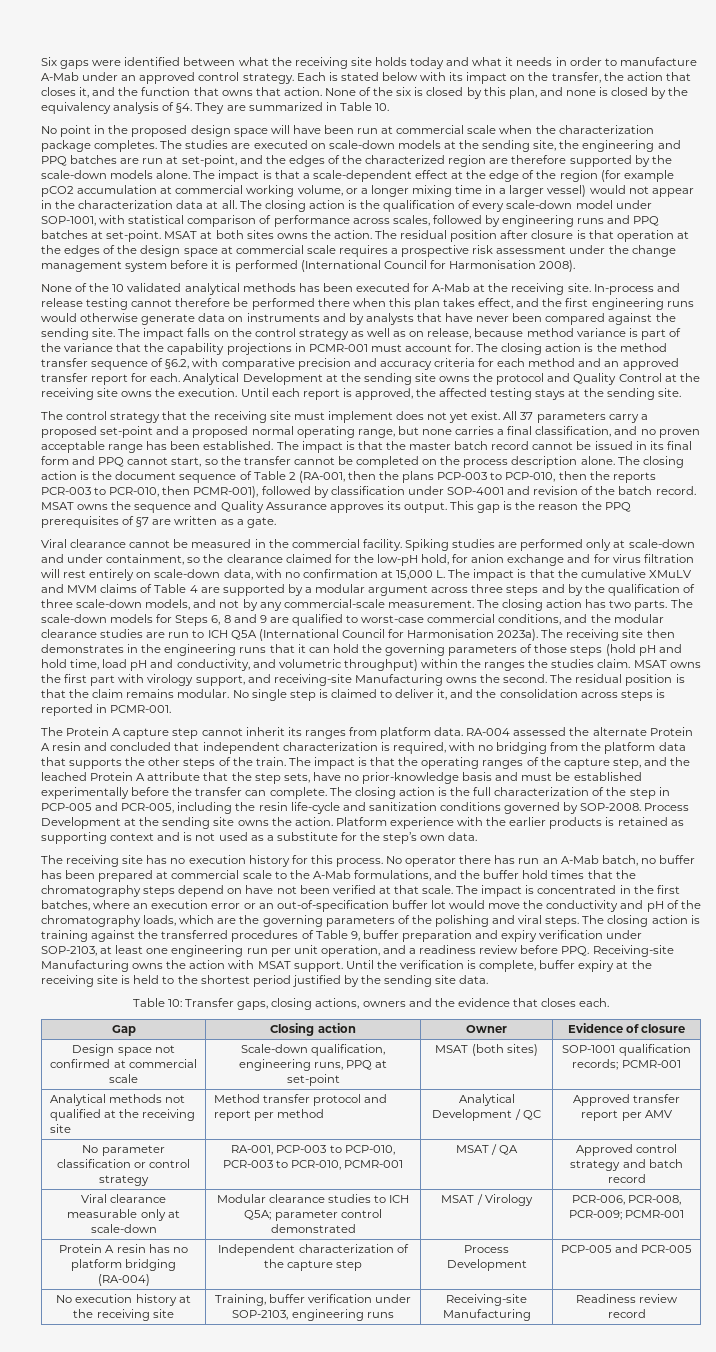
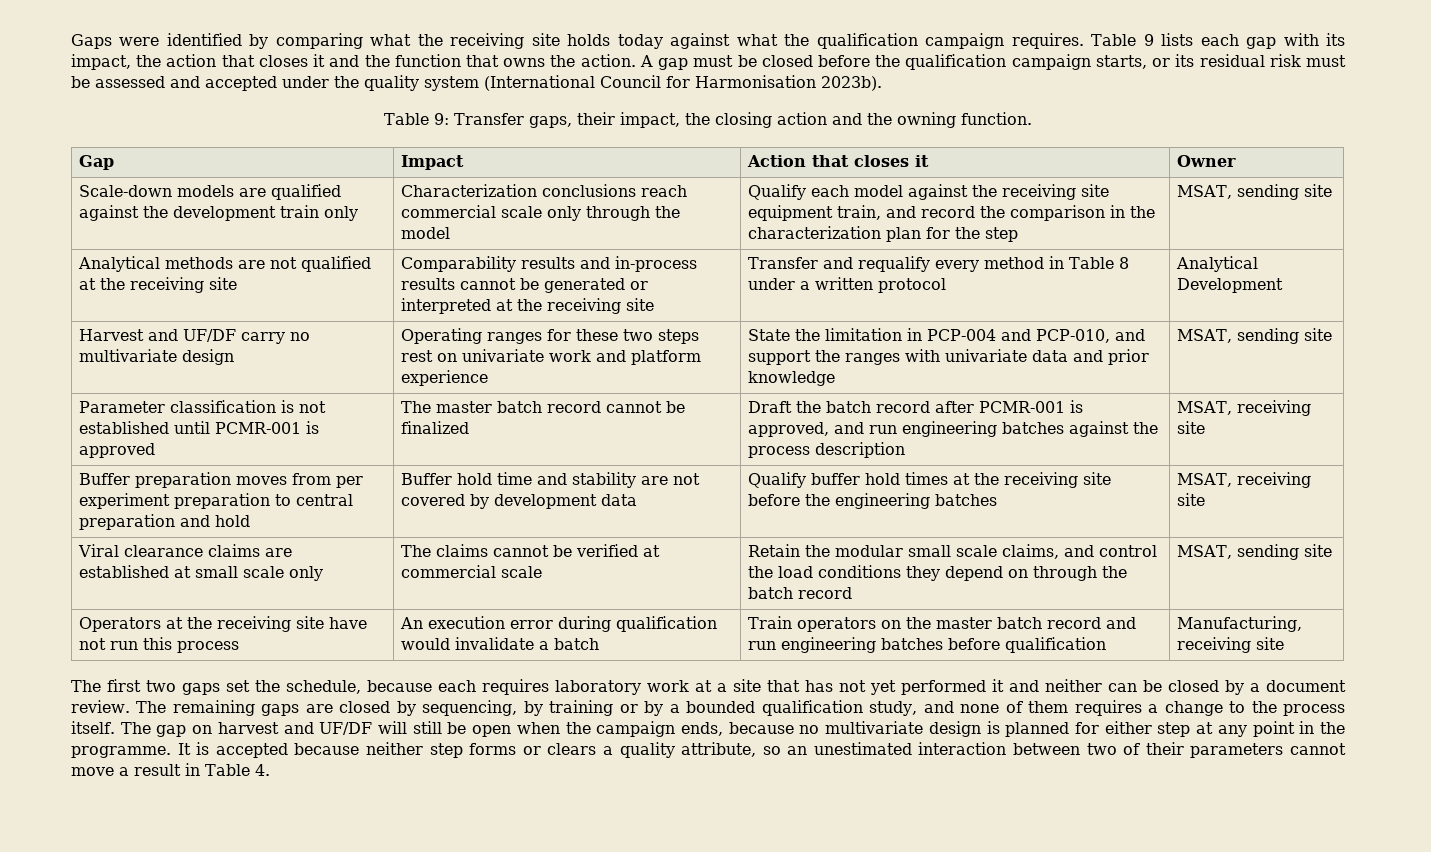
[41,57,236,69] Six gaps were identified between -> [71,33,363,49] Gaps were identified by comparing
[446,57,697,66] [41,72,601,84] and what it needs in order to manufacture A-Mab under an approved control strategy. Each is stated below with its impact on the transfer, -> [670,33,1345,49] [71,54,131,70] against what the qualification campaign requires. Table 9 lists each gap with its impact,
[79,87,90,98] it, -> [313,54,326,67] it
[255,87,689,99] [41,102,389,114] [41,125,654,137] [41,140,681,152] [41,155,672,167] [41,170,674,182] [41,185,694,197] [41,200,652,212] [41,215,660,227] [41,230,689,242] [41,245,676,257] [41,260,576,272] [41,283,680,295] [41,298,694,310] [41,313,676,325] [41,328,681,340] [41,343,667,355] [41,358,679,370] [41,373,700,385] [41,388,681,400] [41,411,648,423] [41,426,700,438] [41,441,692,453] [41,456,684,468] [41,471,656,483] [41,486,696,498] [41,501,631,513] [41,516,276,528] [41,539,695,551] [41,554,694,566] [41,569,691,581] [41,584,695,596] [41,599,693,611] [41,614,664,626] [41,629,675,641] [41,644,682,656] [41,659,701,671] [41,674,685,686] [41,689,665,701] [41,704,172,716] [41,727,693,739] [41,742,686,754] [41,757,691,769] [41,772,642,784] [41,787,670,799] [41,802,690,814] [41,817,684,829] [41,832,478,844] [41,855,695,867] [41,870,636,882] [41,885,680,897] [41,900,701,912] [41,915,700,927] [41,930,643,942] [41,945,674,957] [41,960,652,972] [41,975,489,987] [132,998,610,1010] [111,1025,136,1036] [270,1023,356,1036] [466,1025,507,1033] [567,1023,686,1033] [72,1044,175,1056] [50,1059,197,1068] [109,1074,138,1083] [240,1044,386,1056] [238,1059,388,1071] [286,1074,340,1086] [435,1044,538,1056] [562,1044,691,1056] [572,1059,681,1070] that action. None of the six is closed by this plan, and none is closed by the equivalency analysis of §4. They are summarized in Table 10. // No point in the proposed design space will have been run at commercial scale when the characterization package completes. The studies are executed on scale-down models at the sending site, the engineering and PPQ batches are run at set-point, and the edges of the characterized region are therefore supported by the scale-down models alone. The impact is that a scale-dependent effect at the edge of the region (for example pCO2 accumulation at commercial working volume, or a longer mixing time in a larger vessel) would not appear in the characterization data at all. The closing action is the qualification of every scale-down model under SOP-1001, with statistical comparison of performance across scales, followed by engineering runs and PPQ batches at set-point. MSAT at both sites owns the action. The residual position after closure is that operation at the edges of the design space at commercial scale requires a prospective risk assessment under the change management system before it is performed (International Council for Harmonisation 2008). // None of the 10 validated analytical methods has been executed for A-Mab at the receiving site. In-process and release testing cannot therefore be performed there when this plan takes effect, and the first engineering runs would otherwise generate data on instruments and by analysts that have never been compared against the sending site. The impact falls on the control strategy as well as on release, because method variance is part of the variance that the capability projections in PCMR-001 must account for. The closing action is the method transfer sequence of §6.2, with comparative precision and accuracy criteria for each method and an approved transfer report for each. Analytical Development at the sending site owns the protocol and Quality Control at the receiving site owns the execution. Until each report is approved, the affected testing stays at the sending site. // The control strategy that the receiving site must implement does not yet exist. All 37 parameters carry a proposed set-point and a proposed normal operating range, but none carries a final classification, and no proven acceptable range has been established. The impact is that the master batch record cannot be issued in its final form and PPQ cannot start, so the transfer cannot be completed on the process description alone. The closing action is the document sequence of Table 2 (RA-001, then the plans PCP-003 to PCP-010, then the reports PCR-003 to PCR-010, then PCMR-001), followed by classification under SOP-4001 and revision of the batch record. MSAT owns the sequence and Quality Assurance approves its output. This gap is the reason the PPQ prerequisites of §7 are written as a gate. // Viral clearance cannot be measured in the commercial facility. Spiking studies are performed only at scale-down and under containment, so the clearance claimed for the low-pH hold, for anion exchange and for virus filtration will rest entirely on scale-down data, with no confirmation at 15,000 L. The impact is that the cumulative XMuLV and MVM claims of Table 4 are supported by a modular argument across three steps and by the qualification of three scale-down models, and not by any commercial-scale measurement. The closing action has two parts. The scale-down models for Steps 6, 8 and 9 are qualified to worst-case commercial conditions, and the modular clearance studies are run to ICH Q5A (International Council for Harmonisation 2023a). The receiving site then demonstrates in the engineering runs that it can hold the governing parameters of those steps (hold pH and hold time, load pH and conductivity, and volumetric throughput) within the ranges the studies claim. MSAT owns the first part with virology support, and receiving-site Manufacturing owns the second. The residual position is that the claim remains modular. No single step is claimed to deliver it, and the consolidation across steps is reported in PCMR-001. // The Protein A capture step cannot inherit its ranges from platform data. RA-004 assessed the alternate Protein A resin and concluded that independent characterization is required, with no bridging from the platform data that supports the other steps of the train. The impact is that the operating ranges of the capture step, and the leached Protein A attribute that the step sets, have no prior-knowledge basis and must be established experimentally before the transfer can complete. The closing action is the full characterization of the step in PCP-005 and PCR-005, including the resin life-cycle and sanitization conditions governed by SOP-2008. Process Development at the sending site owns the action. Platform experience with the earlier products is retained as supporting context and is not used as a substitute for the step’s own data. // The receiving site has no execution history for this process. No operator there has run an A-Mab batch, no buffer has been prepared at commercial scale to the A-Mab formulations, and the buffer hold times that the chromatography steps depend on have not been verified at that scale. The impact is concentrated in the first batches, where an execution error or an out-of-specification buffer lot would move the conductivity and pH of the chromatography loads, which are the governing parameters of the polishing and viral steps. The closing action is training against the transferred procedures of Table 9, buffer preparation and expiry verification under SOP-2103, at least one engineering run per unit operation, and a readiness review before PPQ. Receiving-site Manufacturing owns the action with MSAT support. Until the verification is complete, buffer expiry at the receiving site is held to the shortest period justified by the sending site data. // Table 10: Transfer gaps, closing actions, owners and the evidence that closes each. // Gap | Closing action | Owner | Evidence of closure // Design space not confirmed at commercial scale | Scale-down qualification, engineering runs, PPQ at set-point | MSAT (both sites) | SOP-1001 qualification records; PCMR-001 -> [550,54,1346,70] [71,75,882,91] [384,112,1032,128] [79,155,115,170] [401,155,465,170] [747,155,930,167] [1177,155,1237,167] [79,184,342,200] [79,205,359,221] [401,184,688,197] [401,205,681,221] [401,227,451,239] [748,184,1110,200] [748,205,1156,221] [748,226,1019,242] [1177,184,1333,200] the action. A gap must be closed before the qualification campaign starts, or its residual risk must be assessed and accepted under the quality system (International Council for Harmonisation 2023b). // Table 9: Transfer gaps, their impact, the closing action and the owning function. // Gap | Impact | Action that closes it | Owner // Scale-down models are qualified against the development train only | Characterization conclusions reach commercial scale only through the model | Qualify each model against the receiving site equipment train, and record the comparison in the characterization plan for the step | MSAT, sending site
(162, 1098) none -> [238,260,266,269] are
[213,1094,388,1106] [213,1109,324,1121] [458,1094,515,1106] [432,1109,541,1121] [572,1094,681,1106] [581,1110,672,1121] [82,1145,165,1156] [56,1159,191,1168] [99,1175,149,1186] [231,1145,395,1155] [222,1160,404,1170] [455,1144,519,1155] [575,1144,678,1156] [570,1159,683,1171] [607,1174,646,1183] [80,1194,167,1203] [67,1209,180,1221] [90,1224,157,1233] [216,1194,410,1203] [244,1209,382,1221] [270,1224,356,1233] [441,1194,533,1206] [571,1195,682,1205] [568,1210,685,1220] [59,1244,188,1253] [70,1259,177,1271] [97,1274,150,1286] [218,1244,409,1256] [263,1259,363,1271] [464,1245,509,1253] [446,1259,527,1271] [560,1244,693,1253] [56,1294,191,1306] [73,1309,174,1321] [214,1294,412,1306] [232,1309,394,1321] [446,1294,527,1306] [442,1309,531,1321] [575,1294,679,1303] [607,1309,646,1318] Method transfer protocol and report per method | Analytical Development / QC | Approved transfer report per AMV // No parameter classification or control strategy | RA-001, PCP-003 to PCP-010, PCR-003 to PCR-010, PCMR-001 | MSAT / QA | Approved control strategy and batch record // Viral clearance measurable only at scale-down | Modular clearance studies to ICH Q5A; parameter control demonstrated | MSAT / Virology | PCR-006, PCR-008, PCR-009; PCMR-001 // Protein A resin has no platform bridging (RA-004) | Independent characterization of the capture step | Process Development | PCP-005 and PCR-005 // No execution history at the receiving site | Training, buffer verification under SOP-2103, engineering runs | Receiving-site Manufacturing | Readiness review record -> [401,256,698,272] [401,278,649,293] [401,298,655,314] [748,256,1130,272] [748,277,947,293] [1176,256,1259,272] [1177,278,1284,293] [79,329,311,344] [79,349,235,365] [401,328,700,344] [401,349,702,365] [401,370,489,386] [748,328,1146,343] [748,349,1150,365] [748,371,836,386] [1177,328,1333,344] [79,400,327,413] [79,421,320,434] [79,443,156,458] [401,401,686,413] [401,421,470,434] [748,400,1084,413] [748,421,1159,437] [748,442,906,458] [1177,400,1312,416] [1177,421,1206,434] [79,472,364,488] [79,493,354,509] [79,514,251,530] [401,472,701,488] [401,494,638,509] [748,472,1112,488] [748,493,998,509] [1177,472,1312,488] [1177,493,1206,506] [78,544,293,557] [79,565,324,581] [401,544,661,557] [401,565,543,578] [748,544,1158,559] [748,565,1128,581] [748,587,853,599] [1177,544,1333,560] [79,616,368,632] [79,637,240,653] [400,616,718,632] [401,637,600,650] [748,616,1137,632] [748,637,1107,653] [1177,616,1303,632] [1177,637,1285,653] [71,679,1346,695] [71,700,1346,716] [71,721,1345,737] [71,742,1346,758] [71,763,270,776] Comparability results and in-process results cannot be generated or interpreted at the receiving site | Transfer and requalify every method in Table 8 under a written protocol | Analytical Development // Harvest and UF/DF carry no multivariate design | Operating ranges for these two steps rest on univariate work and platform experience | State the limitation in PCP-004 and PCP-010, and support the ranges with univariate data and prior knowledge | MSAT, sending site // Parameter classification is not established until PCMR-001 is approved | The master batch record cannot be finalized | Draft the batch record after PCMR-001 is approved, and run engineering batches against the process description | MSAT, receiving site // Buffer preparation moves from per experiment preparation to central preparation and hold | Buffer hold time and stability are not covered by development data | Qualify buffer hold times at the receiving site before the engineering batches | MSAT, receiving site // Viral clearance claims are established at small scale only | The claims cannot be verified at commercial scale | Retain the modular small scale claims, and control the load conditions they depend on through the batch record | MSAT, sending site // Operators at the receiving site have not run this process | An execution error during qualification would invalidate a batch | Train operators on the master batch record and run engineering batches before qualification | Manufacturing, receiving site // The first two gaps set the schedule, because each requires laboratory work at a site that has not yet performed it and neither can be closed by a document review. The remaining gaps are closed by sequencing, by training or by a bounded qualification study, and none of them requires a change to the process itself. The gap on harvest and UF/DF will still be open when the campaign ends, because no multivariate design is planned for either step at any point in the programme. It is accepted because neither step forms or clears a quality attribute, so an unestimated interaction between two of their parameters cannot move a result in Table 4.

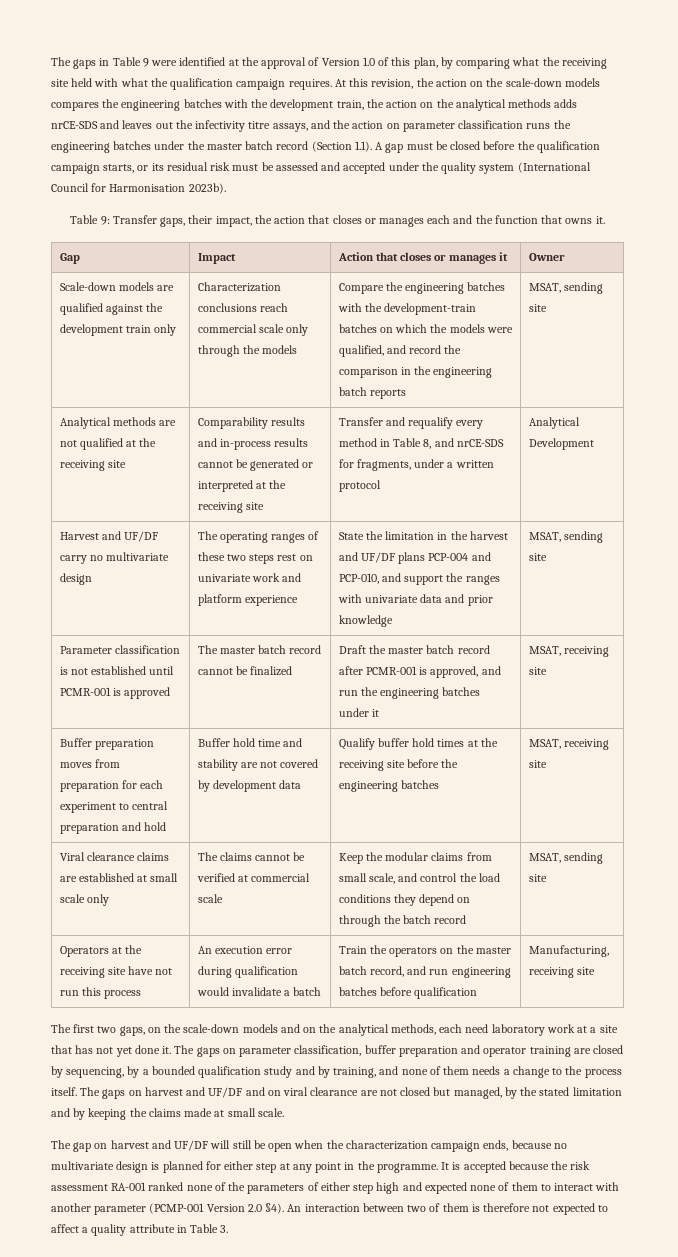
[71,33,242,49] Gaps were identified -> [51,57,438,69] The gaps in Table 9 were identified at the approval of Version 1.0 of this plan,
[567,33,731,49] holds today against -> [71,78,119,87] held with
[1091,33,1345,49] [71,54,636,70] Table 9 lists each gap with its impact, the action that closes it and the function that owns the action. -> [334,78,600,89] [51,99,578,111] [51,120,571,132] [51,141,372,153] At this revision, the action on the scale-down models compares the engineering batches with the development train, the action on the analytical methods adds nrCE-SDS and leaves out the infectivity titre assays, and the action on parameter classification runs the engineering batches under the master batch record (Section 1.1).
[714,112,1032,128] closing action and the owning function. -> [274,215,605,227] action that closes or manages each and the function that owns it.
(910, 161) none -> [434,254,496,264] or manages
[401,227,451,239] [748,184,1110,200] [748,205,882,221] model | Qualify each model against the receiving site equipment train, -> [262,345,298,354] [338,282,506,294] [337,303,477,315] [338,324,513,333] [338,345,384,357] models | Compare the engineering batches with the development-train batches on which the models were qualified,
[748,226,1019,242] characterization plan for the step -> [433,367,493,378] [338,387,406,399] engineering batch reports
[1119,257,1130,269] 8 -> [423,438,504,449] [338,459,411,471] 8, and nrCE-SDS for fragments,
[401,328,572,344] Operating ranges for -> [197,531,320,543] The operating ranges of
(923, 334) none -> [450,531,508,540] [338,552,426,564] the harvest and UF/DF plans
(822, 407) none -> [388,647,424,654] master
[902,421,1159,437] [748,442,906,458] engineering batches against the process description -> [360,687,481,699] [338,708,379,717] the engineering batches under it
[336,476,364,488] [79,493,271,509] per experiment preparation -> [59,780,164,792] [59,802,116,813] preparation for each experiment
[748,544,801,557] Retain -> [338,853,363,864] Keep
[908,544,1060,559] small scale claims, -> [431,852,492,861] [338,873,395,884] claims from small scale,
(793, 622) none -> [369,945,387,954] the
[1047,617,1102,629] record -> [369,966,404,977] record,
[182,679,549,695] gaps set the schedule, because each requires -> [119,1024,489,1036] gaps, on the scale-down models and on the analytical methods, each need
[901,679,1346,695] [71,700,300,716] performed it and neither can be closed by a document review. The remaining gaps -> [134,1045,571,1057] done it. The gaps on parameter classification, buffer preparation and operator training
[549,700,918,716] training or by a bounded qualification study, -> [142,1066,377,1078] a bounded qualification study and by training,
[1074,700,1142,716] requires -> [472,1066,501,1075] needs
(151, 728) none -> [102,1087,622,1099] [51,1108,284,1120] [51,1140,71,1149] gaps on harvest and UF/DF and on viral clearance are not closed but managed, by the stated limitation and by keeping the claims made at small scale. // The
(591, 728) none -> [345,1140,428,1150] characterization
[365,742,1346,758] [71,763,270,776] neither step forms or clears a quality attribute, so an unestimated interaction between two of their parameters cannot move a result in Table 4. -> [551,1161,591,1170] [51,1182,620,1194] [51,1203,608,1215] [51,1224,229,1236] the risk assessment RA-001 ranked none of the parameters of either step high and expected none of them to interact with another parameter (PCMP-001 Version 2.0 §4). An interaction between two of them is therefore not expected to affect a quality attribute in Table 3.

